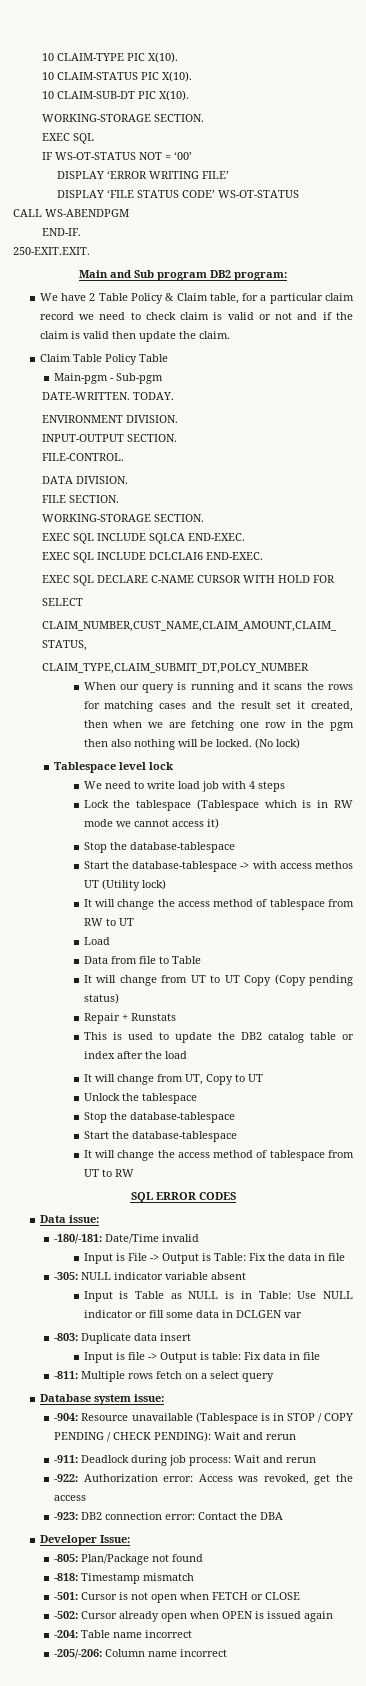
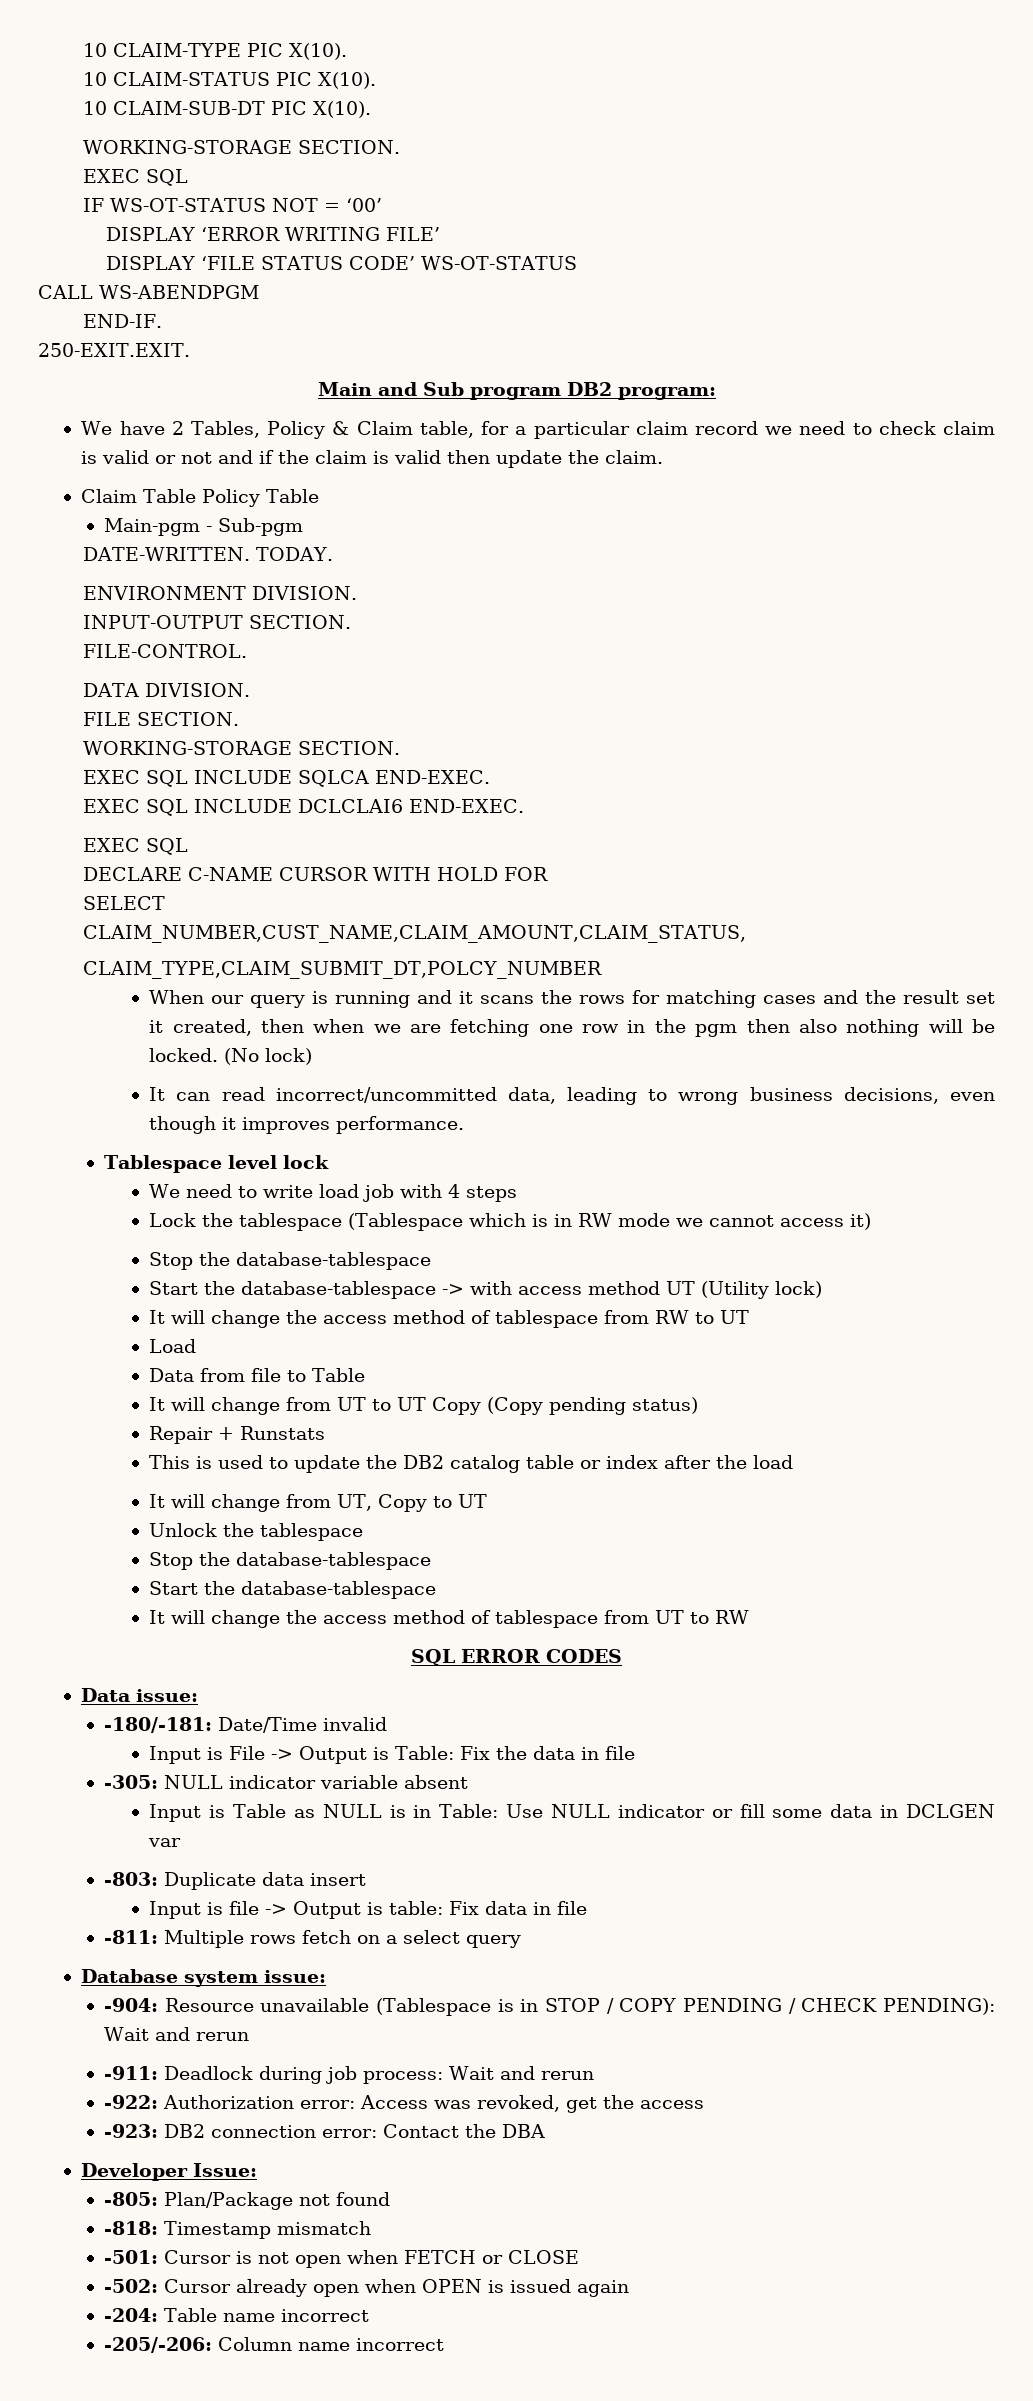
[98,293,128,301] Table -> [191,421,261,438] Tables,
(95, 580) none -> (189, 846) //
(300, 743) none -> [149,1087,996,1105] [149,1116,465,1134] // It can read incorrect/uncommitted data, leading to wrong business decisions, even though it improves performance.
[315,861,353,869] methos -> [588,1281,661,1295] method

